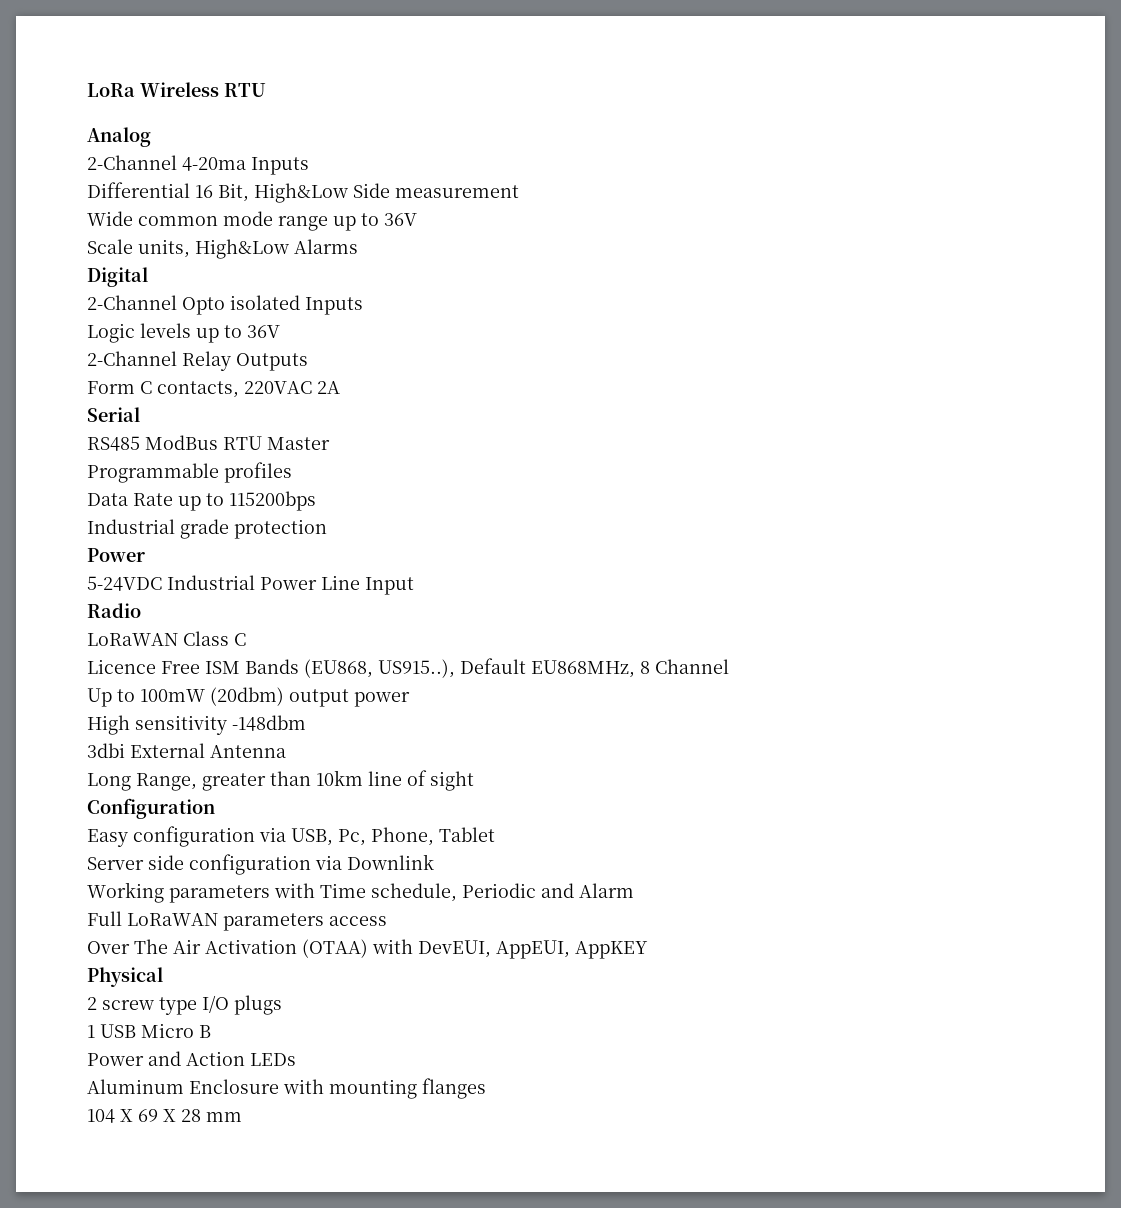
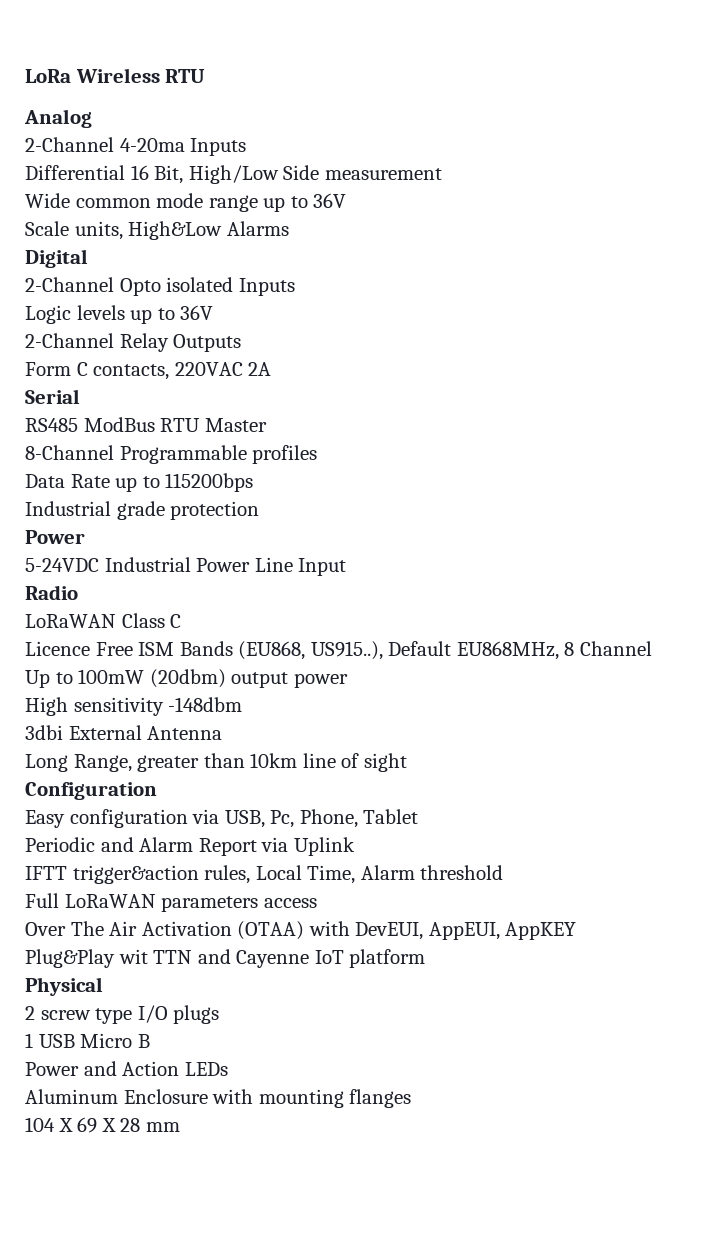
[254,183,348,203] High&Low -> [188,165,279,184] High/Low
(330, 443) none -> [25,445,114,460] 8-Channel
[87,854,434,875] [87,882,634,903] Server side configuration via Downlink // Working parameters with Time schedule, Periodic and Alarm -> [25,837,355,856] [25,865,504,884] Periodic and Alarm Report via Uplink // IFTT trigger&action rules, Local Time, Alarm threshold
(648, 950) none -> [25,949,426,968] // Plug&Play wit TTN and Cayenne IoT platform

